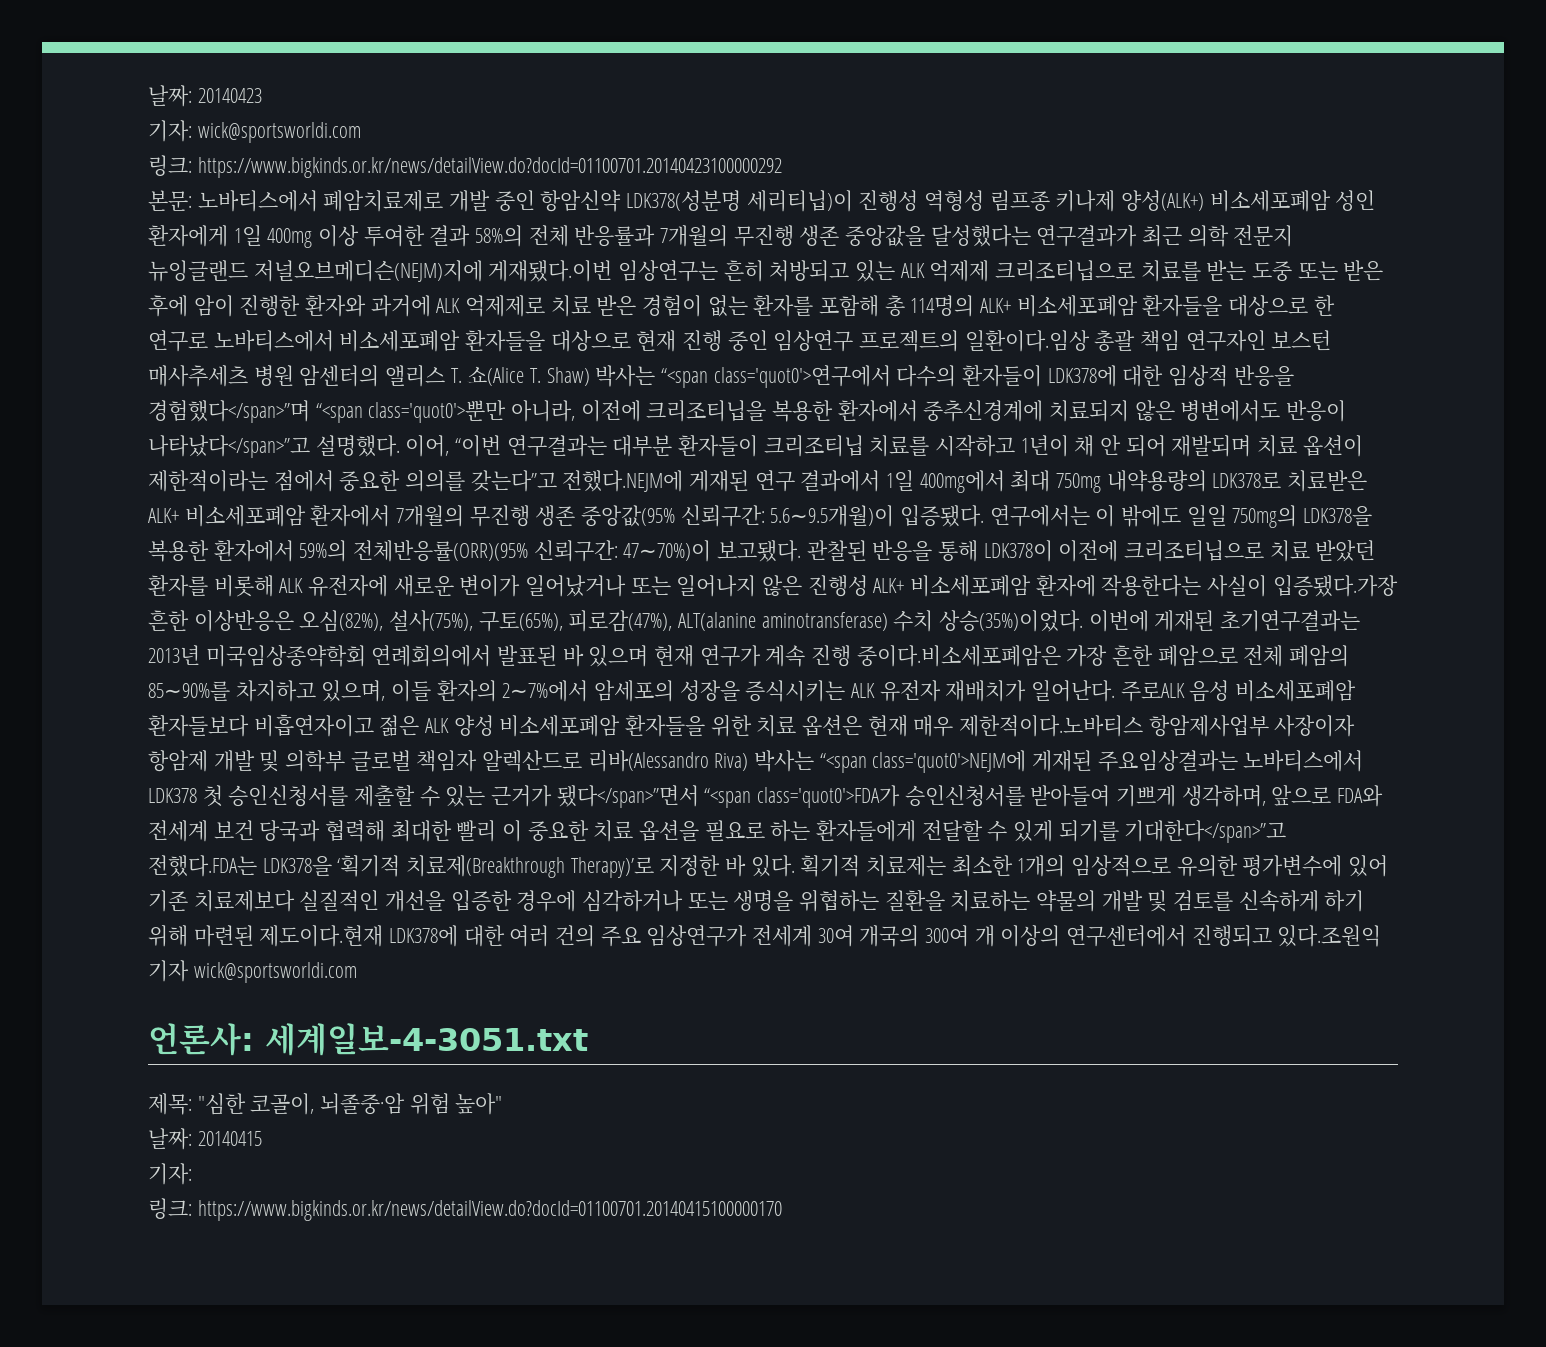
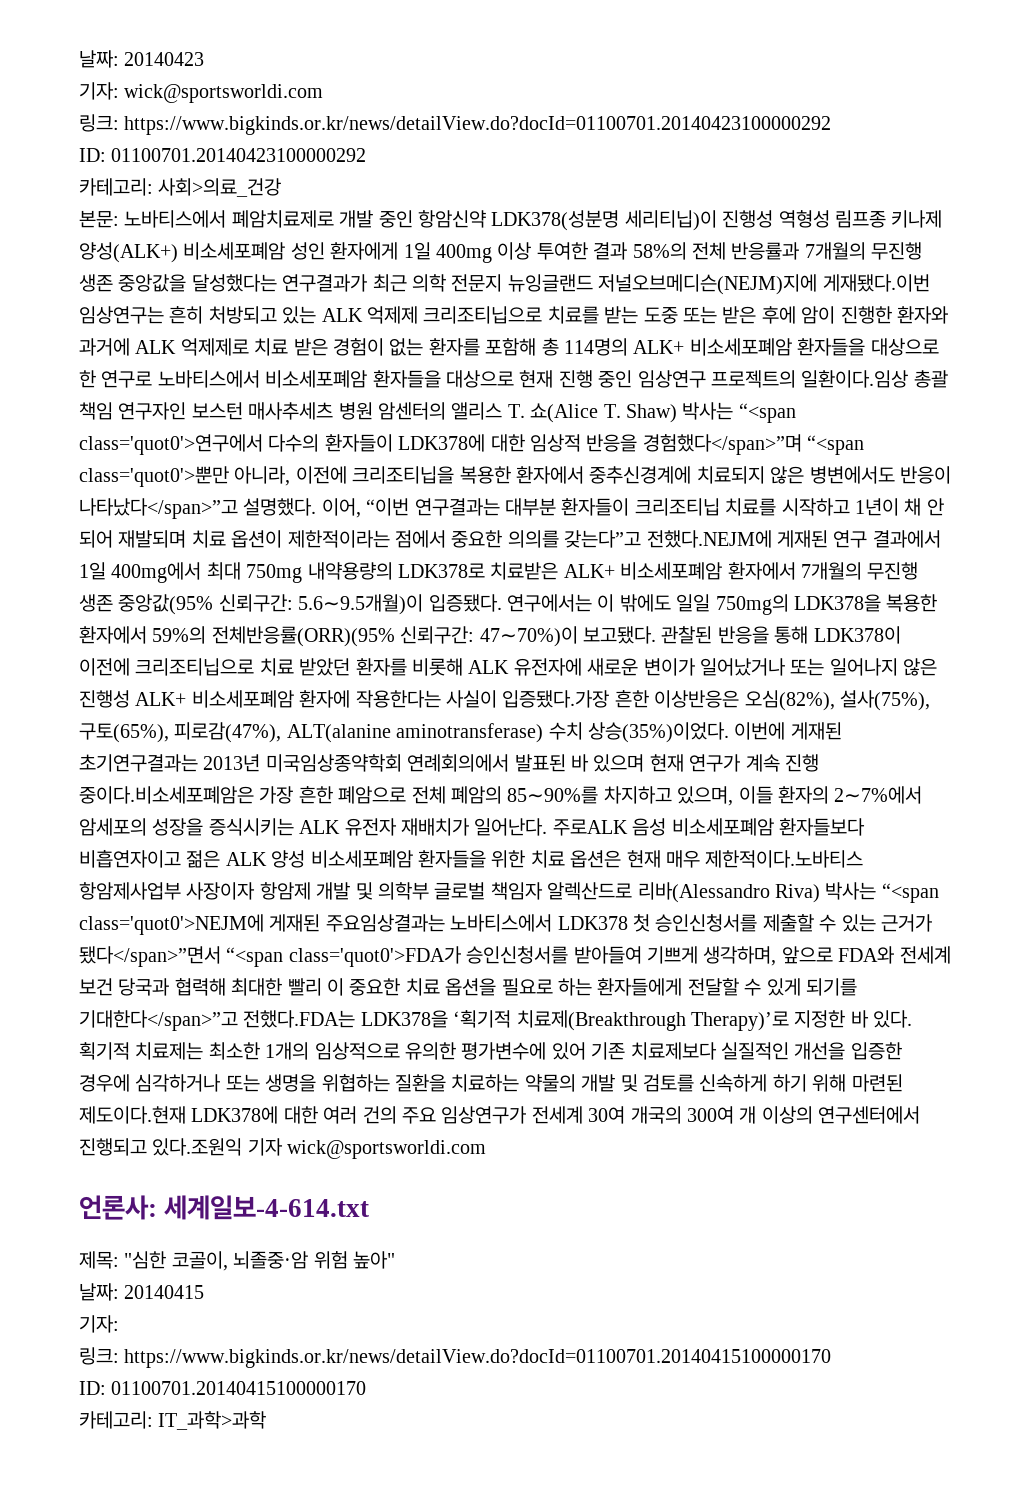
(782, 167) none -> [79,148,367,162] [79,178,282,197] // ID: 01100701.20140423100000292 // 카테고리: 사회>의료_건강
[265,1023,588,1056] 세계일보-4-3051.txt -> [164,1195,370,1220] 세계일보-4-614.txt
(782, 1210) none -> [79,1381,367,1395] [79,1411,267,1430] // ID: 01100701.20140415100000170 // 카테고리: IT_과학>과학

